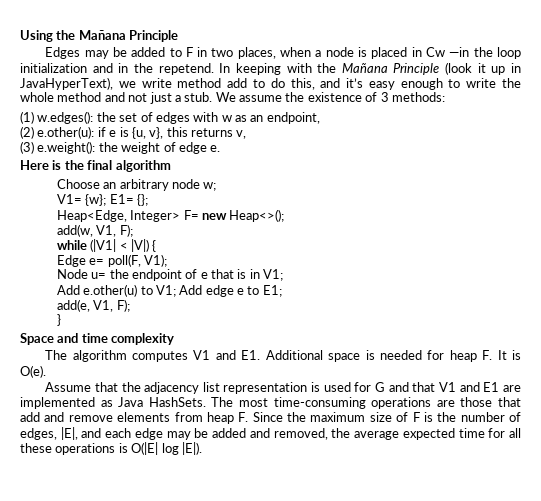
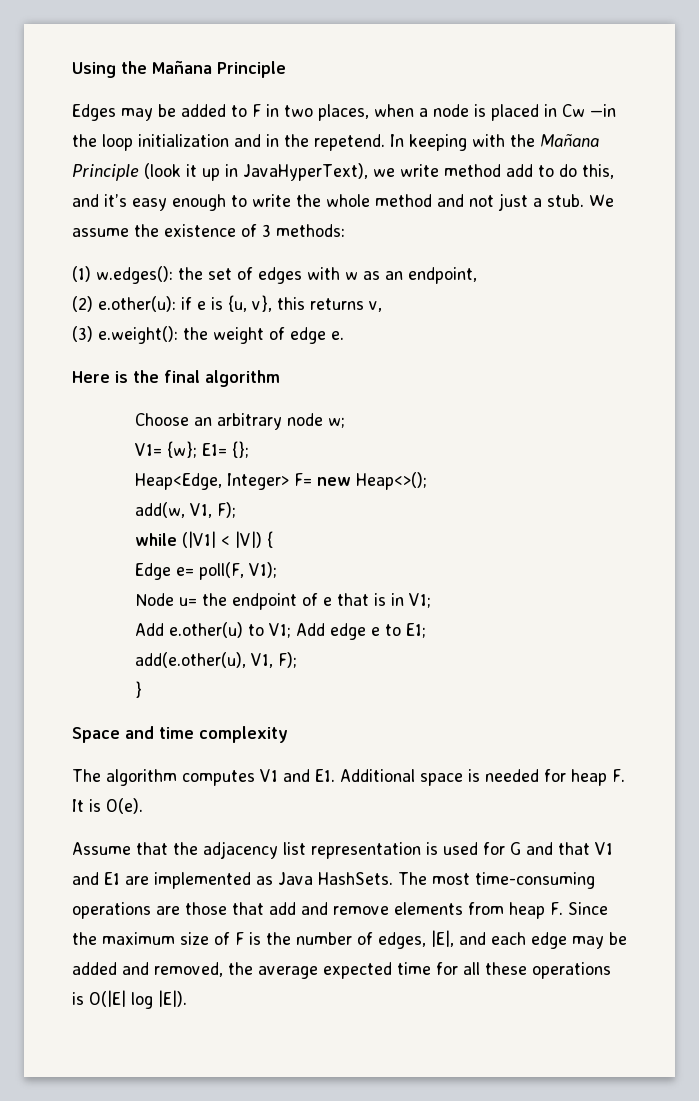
[56,299,90,312] add(e, -> [135,652,247,668] add(e.other(u),

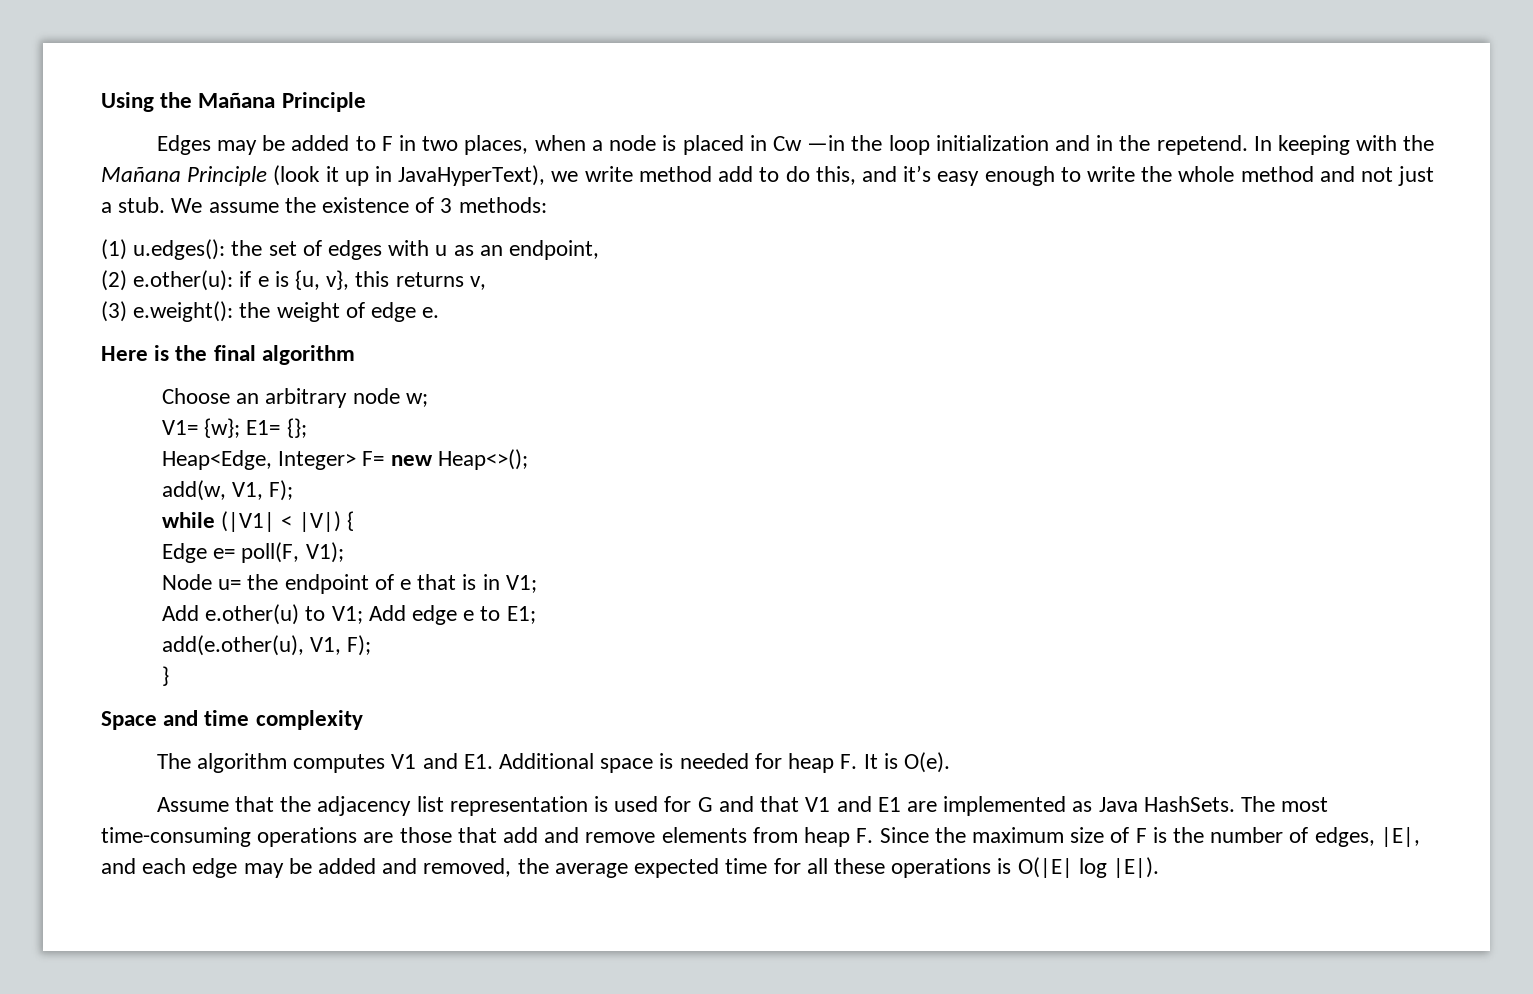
[96,266,173,284] w.edges(): -> [133,239,226,260] u.edges():
[345,272,358,280] w -> [435,245,448,256] u

